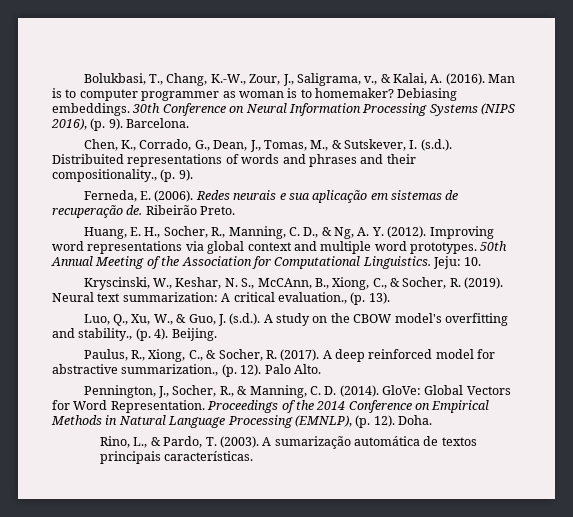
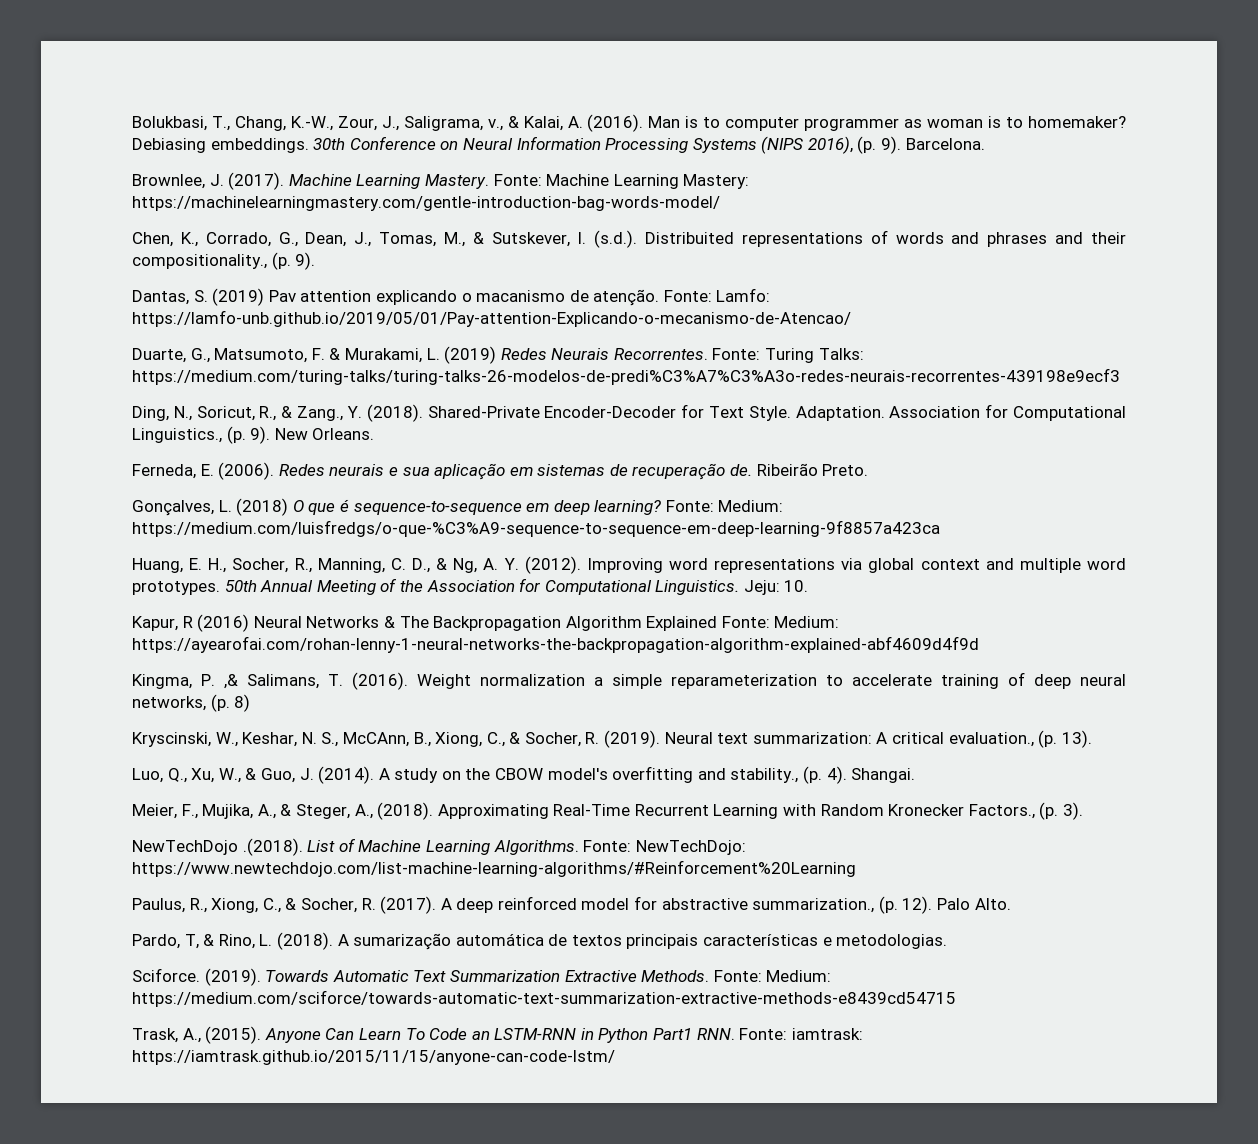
(190, 123) none -> [132,172,750,190] [132,196,720,211] // Brownlee, J. (2017). Machine Learning Mastery. Fonte: Machine Learning Mastery: https://machinelearningmastery.com/gentle-introduction-bag-words-model/
(193, 175) none -> [132,288,771,306] [132,310,851,327] [132,346,864,364] [132,368,1120,385] [132,404,1126,422] [132,426,375,444] // Dantas, S. (2019) Pav attention explicando o macanismo de atenção. Fonte: Lamfo: https://lamfo-unb.github.io/2019/05/01/Pay-attention-Explicando-o-mecanismo-de-Atencao/ // Duarte, G., Matsumoto, F. & Murakami, L. (2019) Redes Neurais Recorrentes. Fonte: Turing Talks: https://medium.com/turing-talks/turing-talks-26-modelos-de-predi%C3%A7%C3%A3o-redes-neurais-recorrentes-439198e9ecf3 // Ding, N., Soricut, R., & Zang., Y. (2018). Shared-Private Encoder-Decoder for Text Style. Adaptation. Association for Computational Linguistics., (p. 9). New Orleans.
(236, 210) none -> [132,498,784,516] [132,520,940,537] // Gonçalves, L. (2018) O que é sequence-to-sequence em deep learning? Fonte: Medium: https://medium.com/luisfredgs/o-que-%C3%A9-sequence-to-sequence-em-deep-learning-9f8857a423ca
(482, 261) none -> [132,614,840,632] [132,636,979,653] [132,672,1126,690] [132,694,251,712] // Kapur, R (2016) Neural Networks & The Backpropagation Algorithm Explained Fonte: Medium: https://ayearofai.com/rohan-lenny-1-neural-networks-the-backpropagation-algorithm-explained-abf4609d4f9d // Kingma, P. ,& Salimans, T. (2016). Weight normalization a simple reparameterization to accelerate training of deep neural networks, (p. 8)
[229,313,261,325] (s.d.). -> [318,766,375,784] (2014).
[171,328,217,341] Beijing. -> [851,768,916,783] [132,802,1084,820] [132,838,746,856] [132,860,856,877] Shangai. // Meier, F., Mujika, A., & Steger, A., (2018). Approximating Real-Time Recurrent Learning with Random Kronecker Factors., (p. 3). // NewTechDojo .(2018). List of Machine Learning Algorithms. Fonte: NewTechDojo: https://www.newtechdojo.com/list-machine-learning-algorithms/#Reinforcement%20Learning
[83,385,511,398] [52,400,490,413] [51,415,432,428] [100,436,259,448] Pennington, J., Socher, R., & Manning, C. D. (2014). GloVe: Global Vectors for Word Representation. Proceedings of the 2014 Conference on Empirical Methods in Natural Language Processing (EMNLP), (p. 12). Doha. // Rino, L., & Pardo, T. (2003). -> [132,932,333,950] Pardo, T, & Rino, L. (2018).
[164,451,254,461] características. -> [703,934,948,949] [132,968,832,986] [132,990,956,1007] [132,1026,863,1044] [132,1050,615,1065] características e metodologias. // Sciforce. (2019). Towards Automatic Text Summarization Extractive Methods. Fonte: Medium: https://medium.com/sciforce/towards-automatic-text-summarization-extractive-methods-e8439cd54715 // Trask, A., (2015). Anyone Can Learn To Code an LSTM-RNN in Python Part1 RNN. Fonte: iamtrask: https://iamtrask.github.io/2015/11/15/anyone-can-code-lstm/

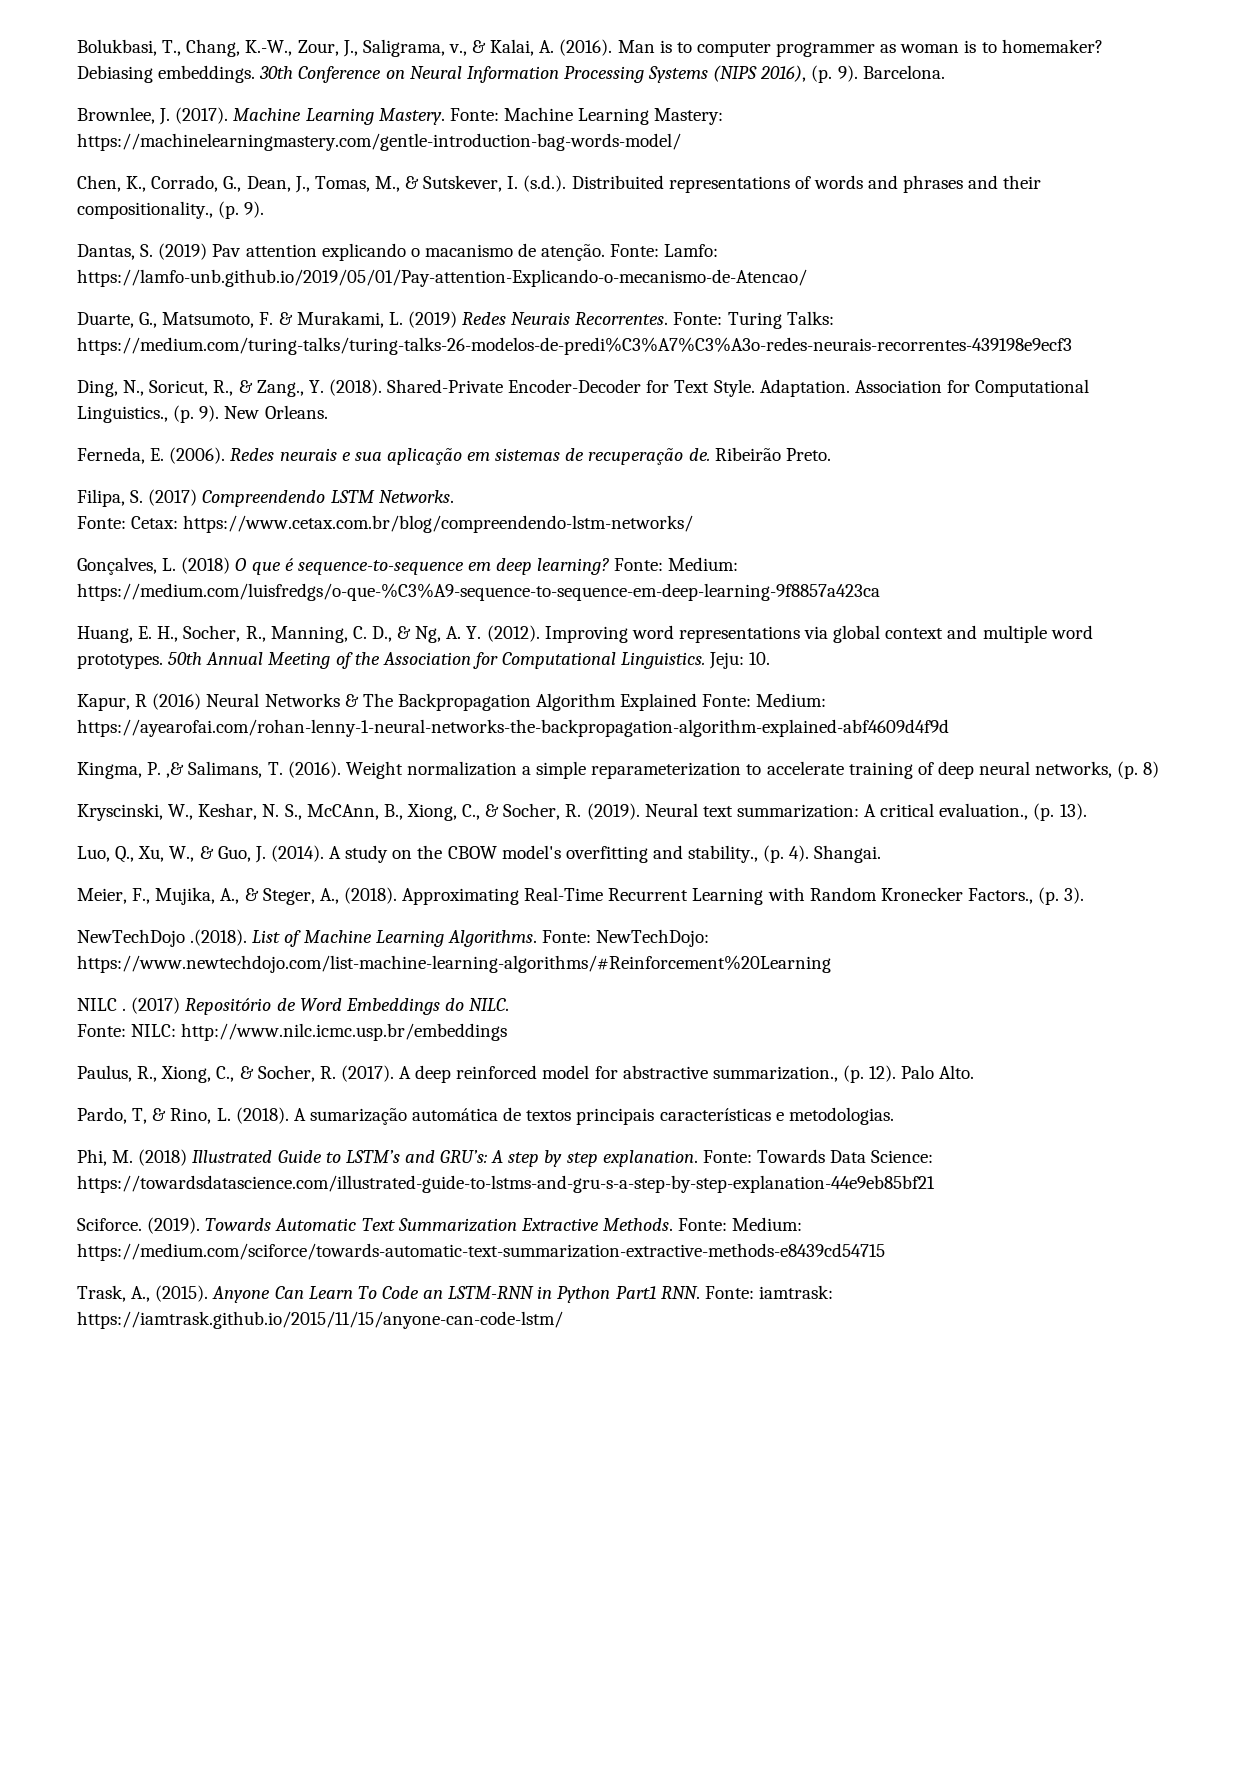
(869, 470) none -> [77,489,454,507] [77,515,694,533] // Filipa, S. (2017) Compreendendo LSTM Networks. // Fonte: Cetax: https://www.cetax.com.br/blog/compreendendo-lstm-networks/
(856, 868) none -> [77,997,510,1015] [77,1023,508,1041] // NILC . (2017) Repositório de Word Embeddings do NILC. // Fonte: NILC: http://www.nilc.icmc.usp.br/embeddings
(948, 941) none -> [77,1149,934,1167] [77,1175,935,1193] // Phi, M. (2018) Illustrated Guide to LSTM’s and GRU’s: A step by step explanation. Fonte: Towards Data Science: https://towardsdatascience.com/illustrated-guide-to-lstms-and-gru-s-a-step-by-step-explanation-44e9eb85bf21

